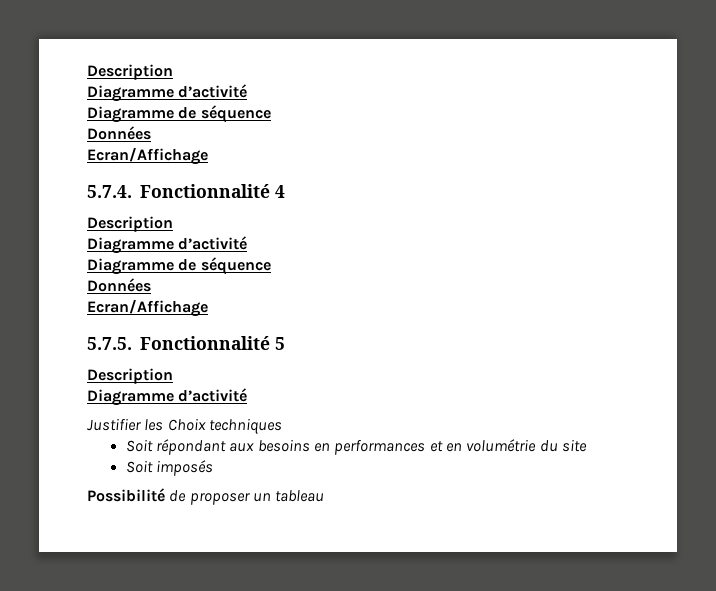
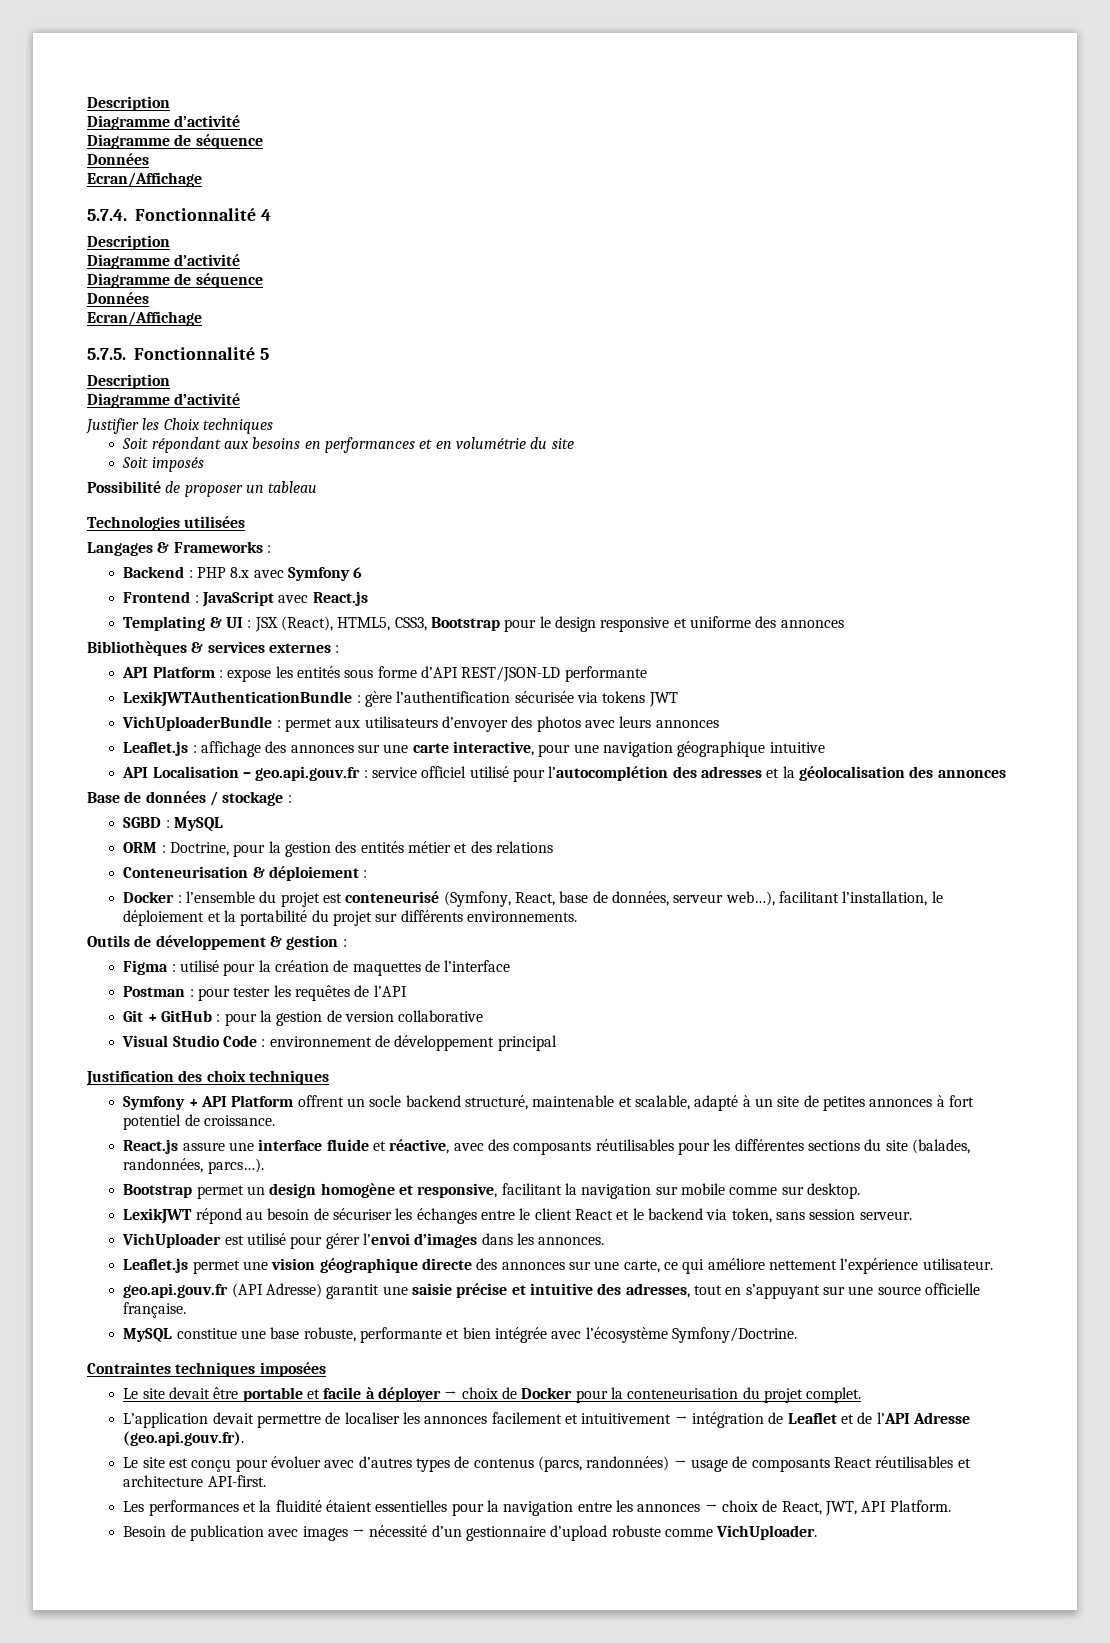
(325, 496) none -> [87,516,246,531] [87,541,271,556] [123,566,363,581] [123,591,368,607] [123,616,844,632] [87,641,340,656] [122,666,647,682] [123,691,678,707] [122,716,719,732] [123,741,825,757] [122,766,1006,782] [87,791,292,806] [123,817,224,831] [123,841,553,857] [123,866,368,881] [123,891,943,907] [123,910,577,926] [87,935,347,950] [123,960,511,976] [123,985,407,1001] [123,1010,484,1026] [122,1035,557,1051] [86,1070,329,1086] [123,1095,974,1111] [123,1114,276,1130] [123,1139,970,1155] [123,1158,264,1174] [123,1183,860,1199] [123,1208,912,1224] [122,1233,605,1249] [123,1258,993,1274] [123,1283,980,1299] [123,1302,187,1318] [123,1327,797,1343] [87,1362,326,1377] [123,1387,862,1403] [123,1412,970,1428] [123,1431,245,1446] [123,1456,971,1472] [123,1475,266,1487] [123,1500,951,1516] [123,1525,818,1541] // Technologies utilisées // Langages & Frameworks : // Backend : PHP 8.x avec Symfony 6 // Frontend : JavaScript avec React.js // Templating & UI : JSX (React), HTML5, CSS3, Bootstrap pour le design responsive et uniforme des annonces // Bibliothèques & services externes : // API Platform : expose les entités sous forme d’API REST/JSON-LD performante // LexikJWTAuthenticationBundle : gère l’authentification sécurisée via tokens JWT // VichUploaderBundle : permet aux utilisateurs d’envoyer des photos avec leurs annonces // Leaflet.js : affichage des annonces sur une carte interactive, pour une navigation géographique intuitive // API Localisation – geo.api.gouv.fr : service officiel utilisé pour l’autocomplétion des adresses et la géolocalisation des annonces // Base de données / stockage : // SGBD : MySQL // ORM : Doctrine, pour la gestion des entités métier et des relations // Conteneurisation & déploiement : // Docker : l’ensemble du projet est conteneurisé (Symfony, React, base de données, serveur web…), facilitant l’installation, le déploiement et la portabilité du projet sur différents environnements. // Outils de développement & gestion : // Figma : utilisé pour la création de maquettes de l’interface // Postman : pour tester les requêtes de l’API // Git + GitHub : pour la gestion de version collaborative // Visual Studio Code : environnement de développement principal // Justification des choix techniques // Symfony + API Platform offrent un socle backend structuré, maintenable et scalable, adapté à un site de petites annonces à fort potentiel de croissance. // React.js assure une interface fluide et réactive, avec des composants réutilisables pour les différentes sections du site (balades, randonnées, parcs…). // Bootstrap permet un design homogène et responsive, facilitant la navigation sur mobile comme sur desktop. // LexikJWT répond au besoin de sécuriser les échanges entre le client React et le backend via token, sans session serveur. // VichUploader est utilisé pour gérer l’envoi d’images dans les annonces. // Leaflet.js permet une vision géographique directe des annonces sur une carte, ce qui améliore nettement l’expérience utilisateur. // geo.api.gouv.fr (API Adresse) garantit une saisie précise et intuitive des adresses, tout en s’appuyant sur une source officielle française. // MySQL constitue une base robuste, performante et bien intégrée avec l’écosystème Symfony/Doctrine. // Contraintes techniques imposées // Le site devait être portable et facile à déployer → choix de Docker pour la conteneurisation du projet complet. // L’application devait permettre de localiser les annonces facilement et intuitivement → intégration de Leaflet et de l’API Adresse (geo.api.gouv.fr). // Le site est conçu pour évoluer avec d’autres types de contenus (parcs, randonnées) → usage de composants React réutilisables et architecture API-first. // Les performances et la fluidité étaient essentielles pour la navigation entre les annonces → choix de React, JWT, API Platform. // Besoin de publication avec images → nécessité d’un gestionnaire d’upload robuste comme VichUploader.

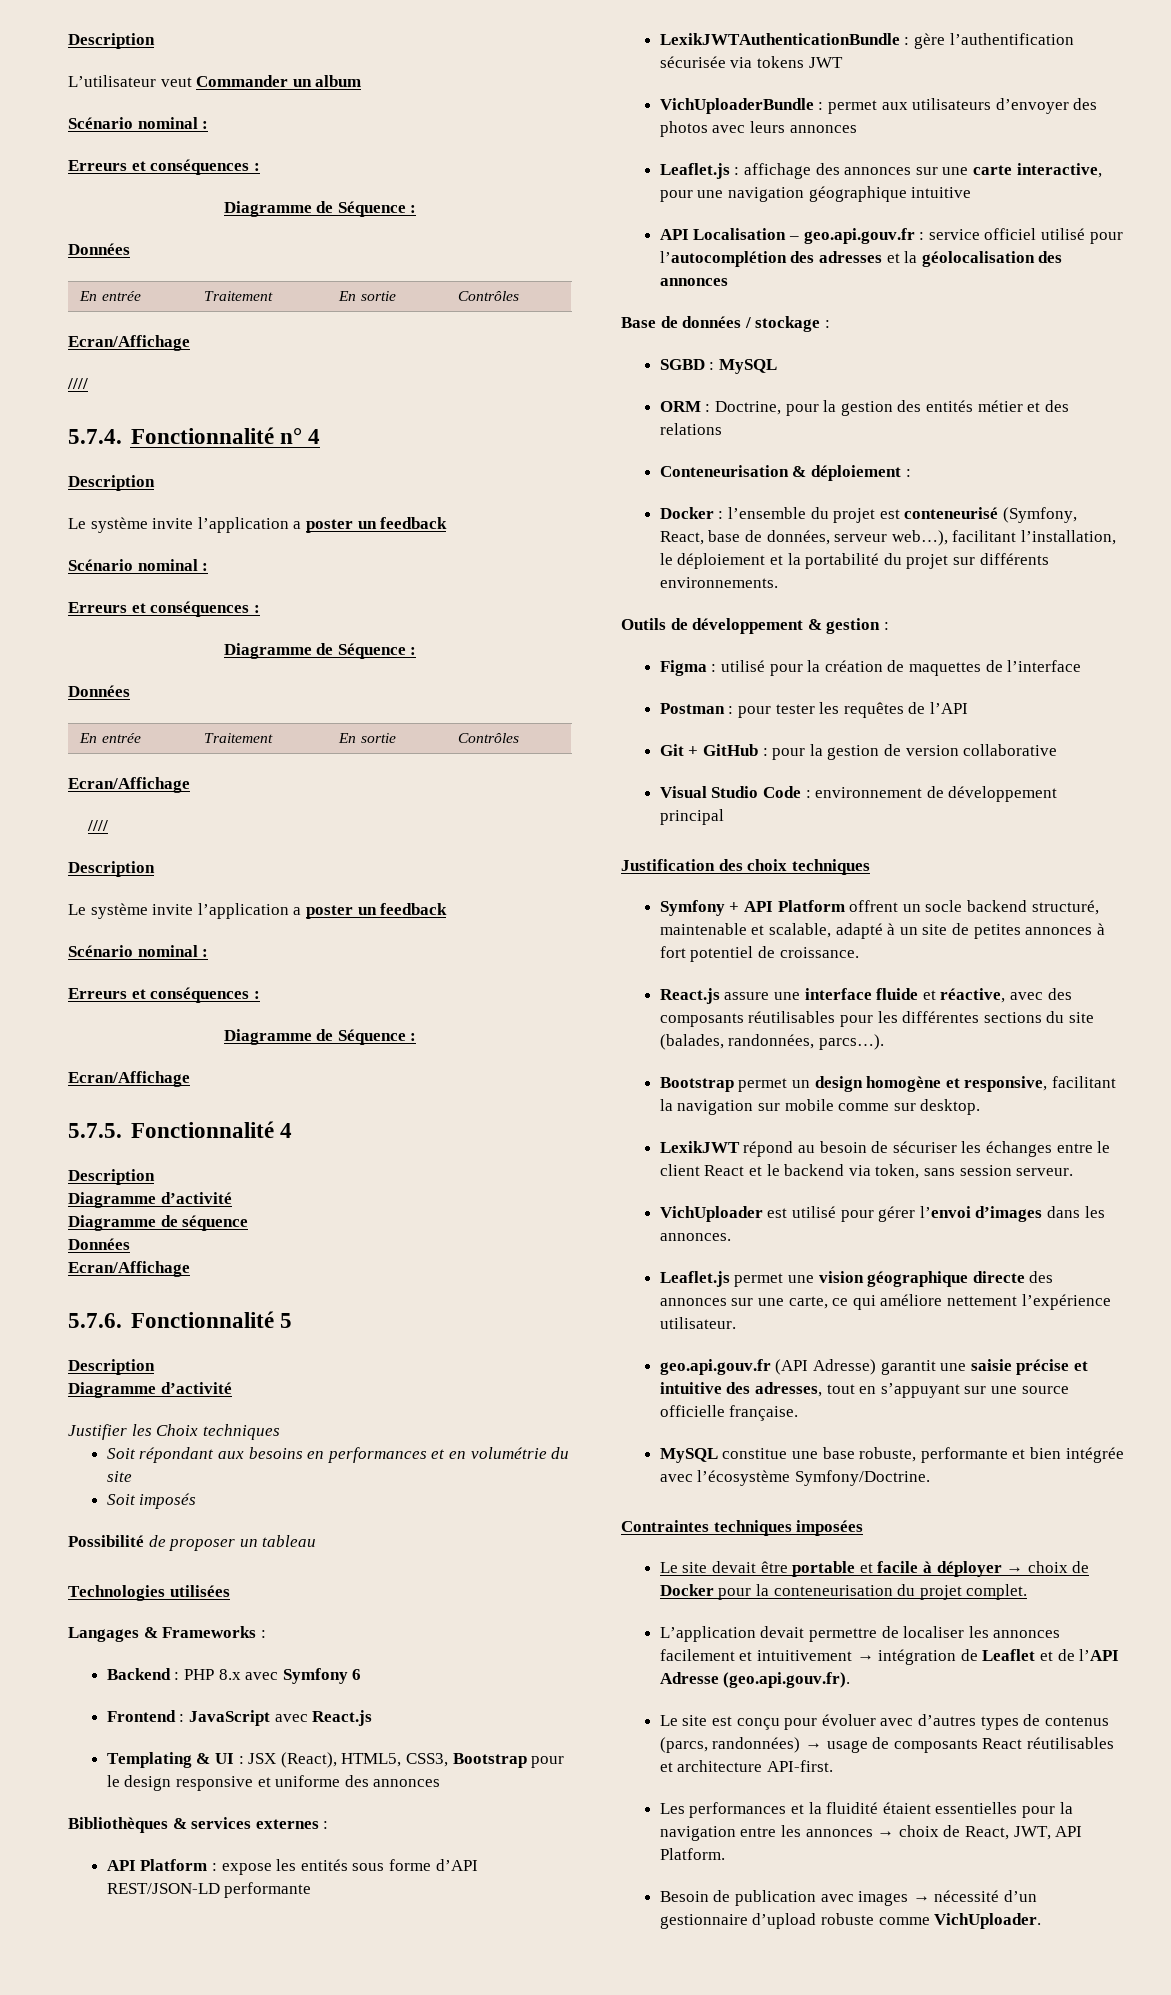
[87,96,170,111] [87,115,241,130] [87,134,263,149] [87,153,149,165] [87,172,202,187] [87,209,127,221] Description // Diagramme d’activité // Diagramme de séquence // Données // Ecran/Affichage // 5.7.4. -> [68,33,155,49] [68,75,362,87] [68,117,209,129] [68,159,260,175] [223,201,417,217] [68,243,130,255] [79,291,141,301] [204,291,274,301] [338,291,396,301] [458,291,520,301] [68,335,190,351] [67,378,88,389] [68,427,320,444] [68,475,155,491] [68,517,448,533] [68,559,209,571] [68,601,260,617] [223,643,417,659] [68,685,130,697] [79,733,141,743] [204,733,274,743] [338,733,396,743] [458,733,520,743] [68,777,190,793] [87,820,109,831] [68,861,155,877] [68,903,448,919] [68,945,209,957] [68,987,260,1003] [223,1029,417,1045] [68,1071,190,1087] [68,1123,122,1138] Description // L’utilisateur veut Commander un album // Scénario nominal : // Erreurs et conséquences : // Diagramme de Séquence : // Données // En entrée | Traitement | En sortie | Contrôles // Ecran/Affichage // //// // 5.7.4. Fonctionnalité n° 4 // Description // Le système invite l’application a poster un feedback // Scénario nominal : // Erreurs et conséquences : // Diagramme de Séquence : // Données // En entrée | Traitement | En sortie | Contrôles // Ecran/Affichage // //// // Description // Le système invite l’application a poster un feedback // Scénario nominal : // Erreurs et conséquences : // Diagramme de Séquence : // Ecran/Affichage // 5.7.5.
[87,348,126,360] 5.7.5. -> [68,1313,122,1328] 5.7.6.

